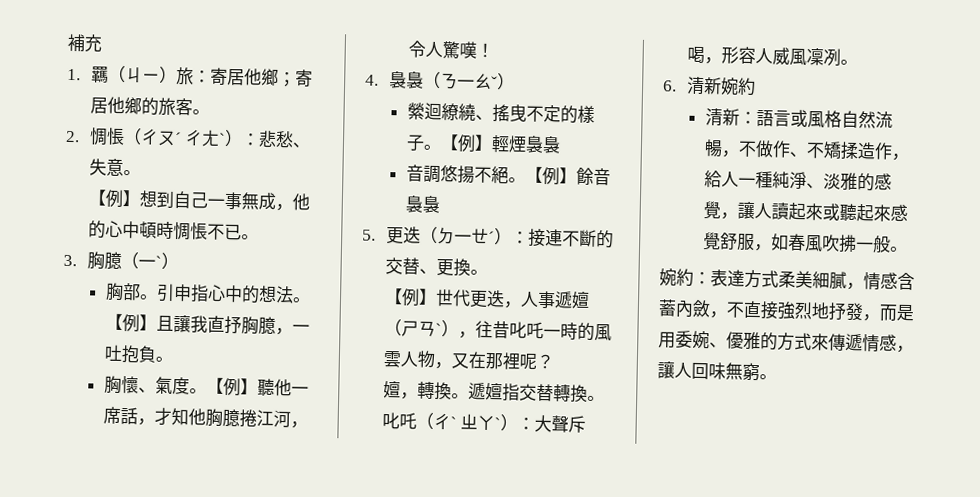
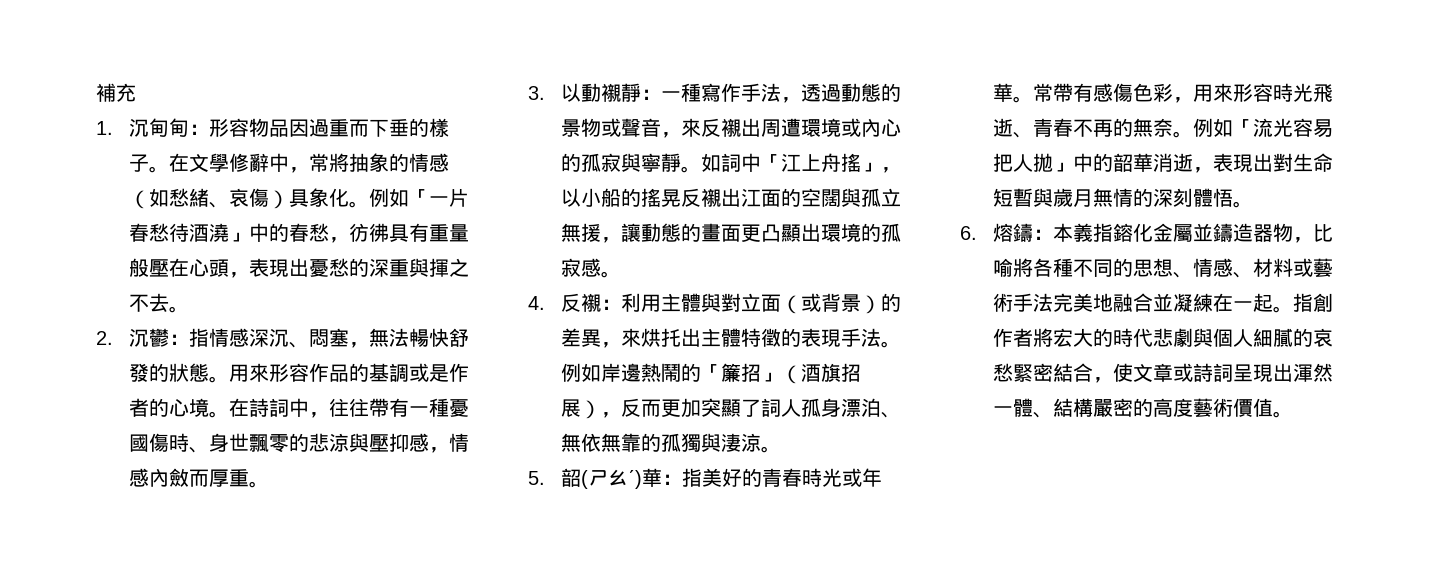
[90,65,313,88] [89,96,210,116] [65,127,311,149] [88,158,141,177] [87,189,311,212] [87,220,259,241] [63,251,179,271] [104,282,311,304] [104,313,310,336] [103,344,173,364] [103,375,309,397] [102,406,308,429] [407,40,494,59] [365,71,515,91] [406,102,595,124] [405,134,561,154] [405,164,611,186] [404,195,440,214] [362,226,614,249] [384,257,488,277] [383,287,590,309] [383,318,612,342] [382,349,555,370] [382,380,605,403] [381,411,587,433] [686,46,858,67] [663,76,756,97] [704,108,893,129] [703,139,909,161] [703,170,892,192] [702,201,908,222] [702,232,908,253] [659,268,915,291] [658,299,915,322] [658,330,914,354] [657,361,760,381] 羈（ㄐㄧ）旅：寄居他鄉；寄居他鄉的旅客。 // 2.惆悵（ㄔㄡˊ ㄔㄤˋ）：悲愁、失意。 // 【例】想到自己一事無成，他的心中頓時惆悵不已。 // 3.胸臆（一ˋ） // 胸部。引申指心中的想法。【例】且讓我直抒胸臆，一吐抱負。 // 胸懷、氣度。【例】聽他一席話，才知他胸臆捲江河，令人驚嘆！ // 4.裊裊（ㄋ一ㄠˇ） // 縈迴繚繞、搖曳不定的樣子。【例】輕煙裊裊 // 音調悠揚不絕。【例】餘音裊裊 // 5.更迭（ㄉ一ㄝˊ）：接連不斷的交替、更換。 // 【例】世代更迭，人事遞嬗（ㄕㄢˋ），往昔叱吒一時的風雲人物，又在那裡呢？ // 嬗，轉換。遞嬗指交替轉換。叱吒（ㄔˋ ㄓㄚˋ）：大聲斥喝，形容人威風凜冽。 // 6.清新婉約 // 清新：語言或風格自然流暢，不做作、不矯揉造作，給人一種純淨、淡雅的感覺，讓人讀起來或聽起來感覺舒服，如春風吹拂一般。 // 婉約：表達方式柔美細膩，情感含蓄內斂，不直接強烈地抒發，而是用委婉、優雅的方式來傳遞情感，讓人回味無窮 -> [129,118,450,137] [129,153,450,173] [129,188,470,209] [129,223,470,243] [129,258,470,278] [129,293,190,313] [96,328,470,348] [129,363,470,383] [129,398,470,418] [129,433,470,453] [129,468,270,488] [528,83,902,103] [561,118,902,138] [561,153,902,173] [561,188,902,207] [561,223,902,243] [561,258,622,278] [528,293,902,314] [561,328,902,348] [561,363,862,384] [561,398,902,419] [561,433,782,453] [528,468,883,489] [993,83,1334,103] [993,118,1334,138] [993,153,1334,173] [993,188,1254,208] [960,223,1334,243] [993,258,1334,278] [993,293,1334,313] [993,328,1334,347] [993,363,1334,383] [993,398,1274,418] 沉甸甸：形容物品因過重而下垂的樣子。在文學修辭中，常將抽象的情感（如愁緒、哀傷）具象化。例如「一片春愁待酒澆」中的春愁，彷彿具有重量般壓在心頭，表現出憂愁的深重與揮之不去。 // 2.沉鬱：指情感深沉、悶塞，無法暢快舒發的狀態。用來形容作品的基調或是作者的心境。在詩詞中，往往帶有一種憂國傷時、身世飄零的悲涼與壓抑感，情感內斂而厚重。 // 3.以動襯靜：一種寫作手法，透過動態的景物或聲音，來反襯出周遭環境或內心的孤寂與寧靜。如詞中「江上舟搖」，以小船的搖晃反襯出江面的空闊與孤立無援，讓動態的畫面更凸顯出環境的孤寂感。 // 4.反襯：利用主體與對立面（或背景）的差異，來烘托出主體特徵的表現手法。例如岸邊熱鬧的「簾招」（酒旗招展），反而更加突顯了詞人孤身漂泊、無依無靠的孤獨與淒涼。 // 5.韶(ㄕㄠˊ)華：指美好的青春時光或年華。常帶有感傷色彩，用來形容時光飛逝、青春不再的無奈。例如「流光容易把人拋」中的韶華消逝，表現出對生命短暫與歲月無情的深刻體悟。 // 6.熔鑄：本義指鎔化金屬並鑄造器物，比喻將各種不同的思想、情感、材料或藝術手法完美地融合並凝練在一起。指創作者將宏大的時代悲劇與個人細膩的哀愁緊密結合，使文章或詩詞呈現出渾然一體、結構嚴密的高度藝術價值

